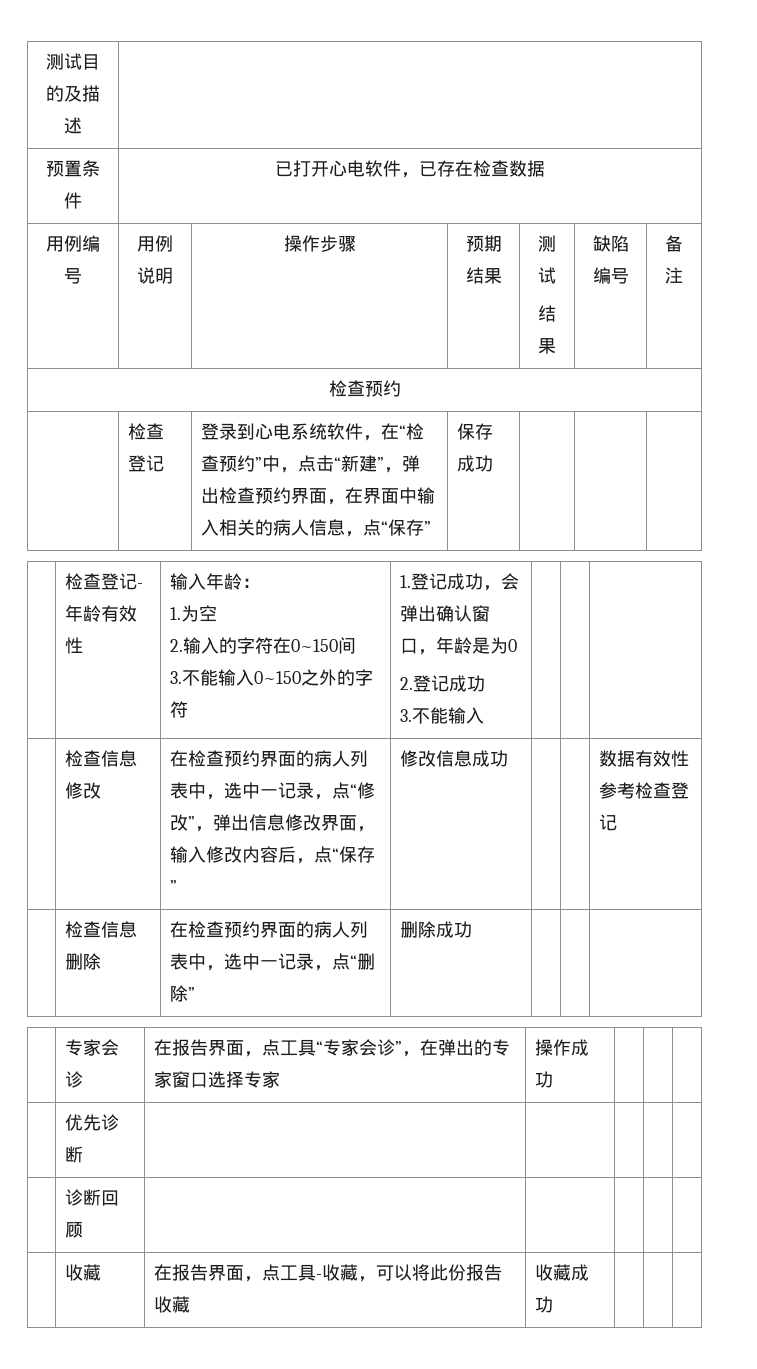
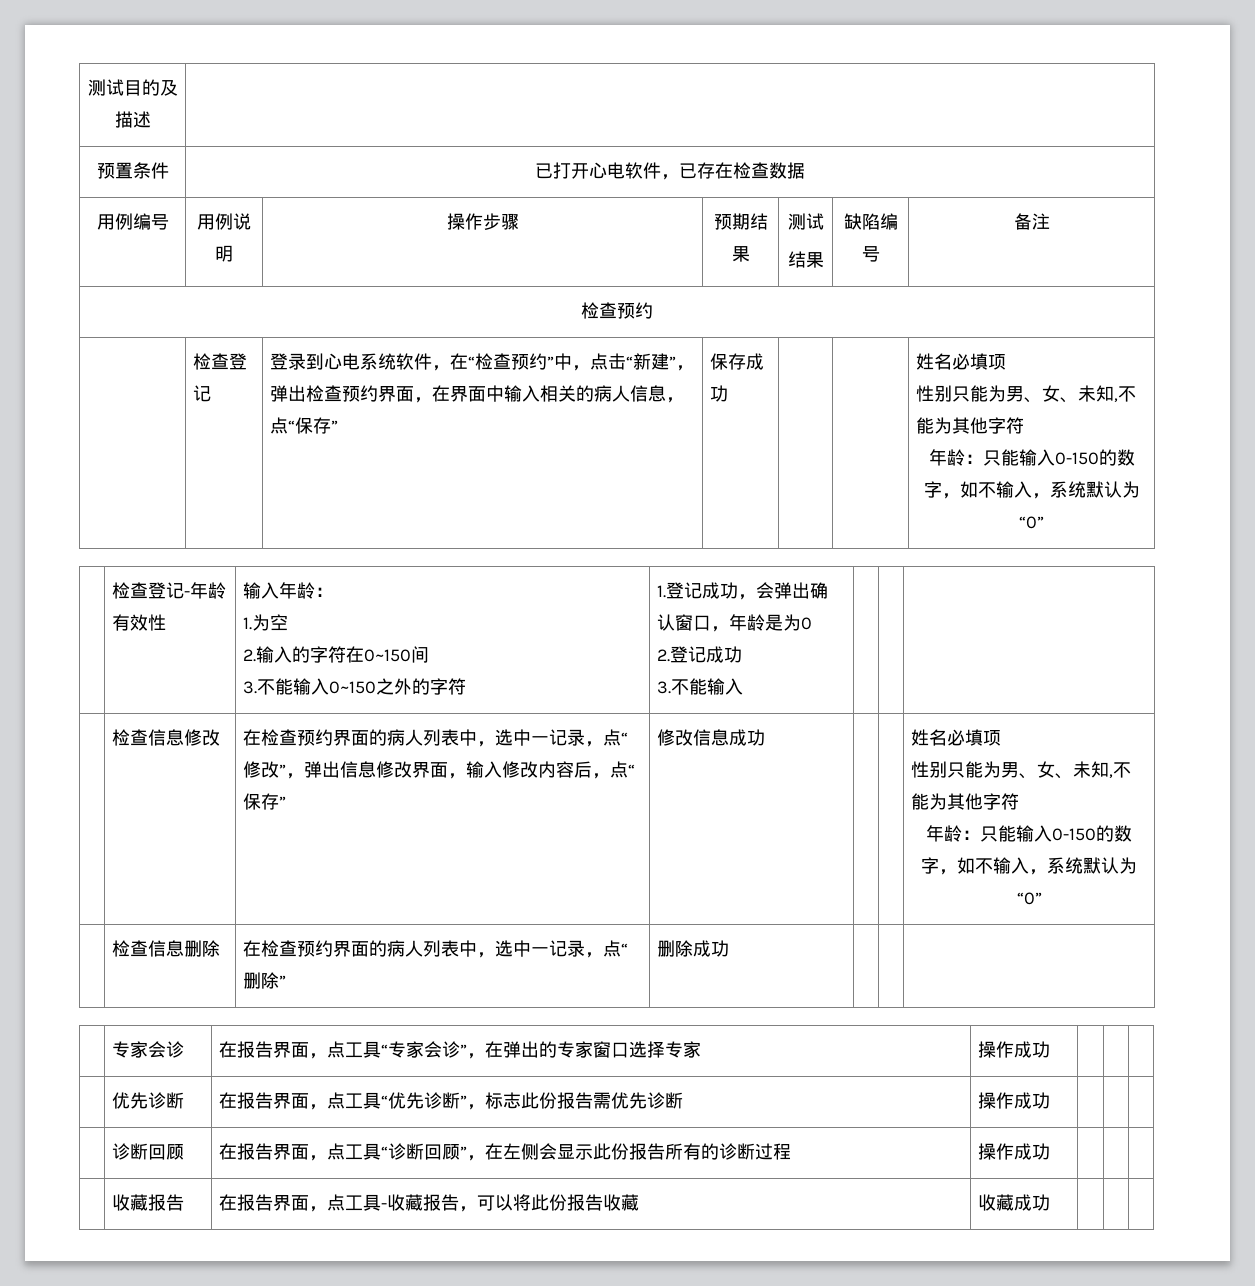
(494, 463) none -> [916,353,1007,370] [916,385,1137,403] [916,417,1025,434] [928,449,1135,466] [923,481,1140,499] [1019,516,1044,529] 姓名必填项 // 性别只能为男、女、未知,不能为其他字符 // 年龄：只能输入0-150的数字，如不输入，系统默认为“0”
[599,750,690,767] [599,782,690,799] [599,814,618,831] 数据有效性参考检查登记 -> [911,729,1002,746] [911,761,1132,779] [911,793,1020,810] [926,825,1132,842] [921,857,1137,875] [1016,892,1042,905] 姓名必填项 // 性别只能为男、女、未知,不能为其他字符 // 年龄：只能输入0-150的数字，如不输入，系统默认为“0”
[65,1189,120,1206] [65,1222,84,1238] [65,1264,102,1281] | | | | // | 诊断回顾 | | | | | // | 收藏 -> [219,1092,684,1110] [978,1092,1051,1109] [112,1143,185,1160] [219,1143,792,1161] [978,1143,1051,1160] [112,1194,185,1211] 在报告界面，点工具“优先诊断”，标志此份报告需优先诊断 | 操作成功 | | | // | 诊断回顾 | 在报告界面，点工具“诊断回顾”，在左侧会显示此份报告所有的诊断过程 | 操作成功 | | | // | 收藏报告
(359, 1272) none -> [423,1194,460,1211] 报告

